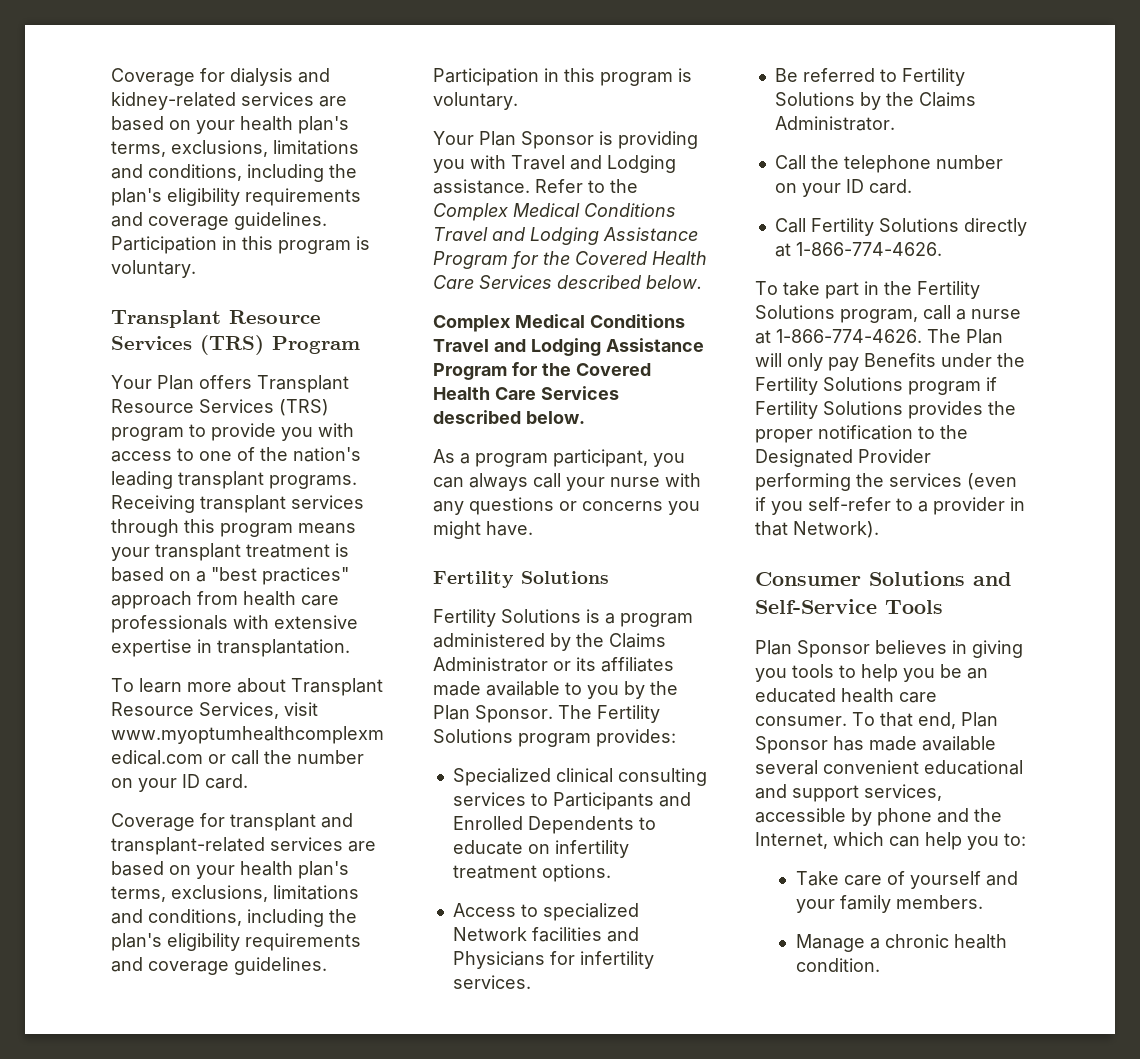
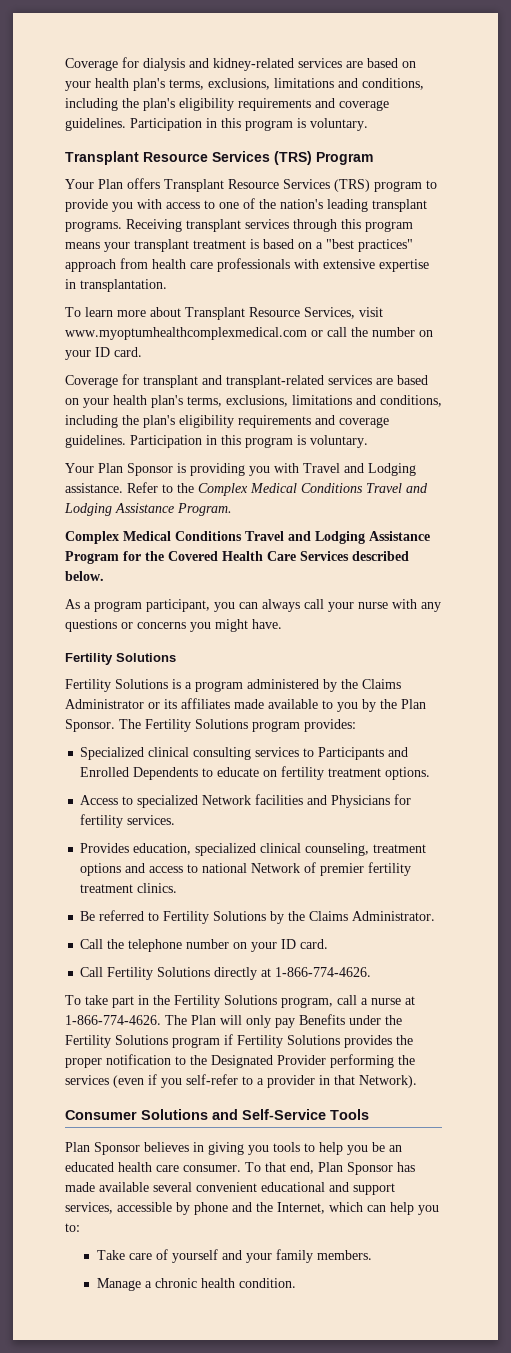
[433,251,707,269] [433,275,702,289] Program for the Covered Health Care Services described below. -> [177,503,232,516] Program.
[554,840,629,858] infertility -> [281,766,325,780] fertility
[579,951,654,969] infertility -> [80,814,124,828] fertility
(531, 982) none -> [80,843,427,856] [80,862,412,876] [80,883,178,893] // Provides education, specialized clinical counseling, treatment options and access to national Network of premier fertility treatment clinics.

